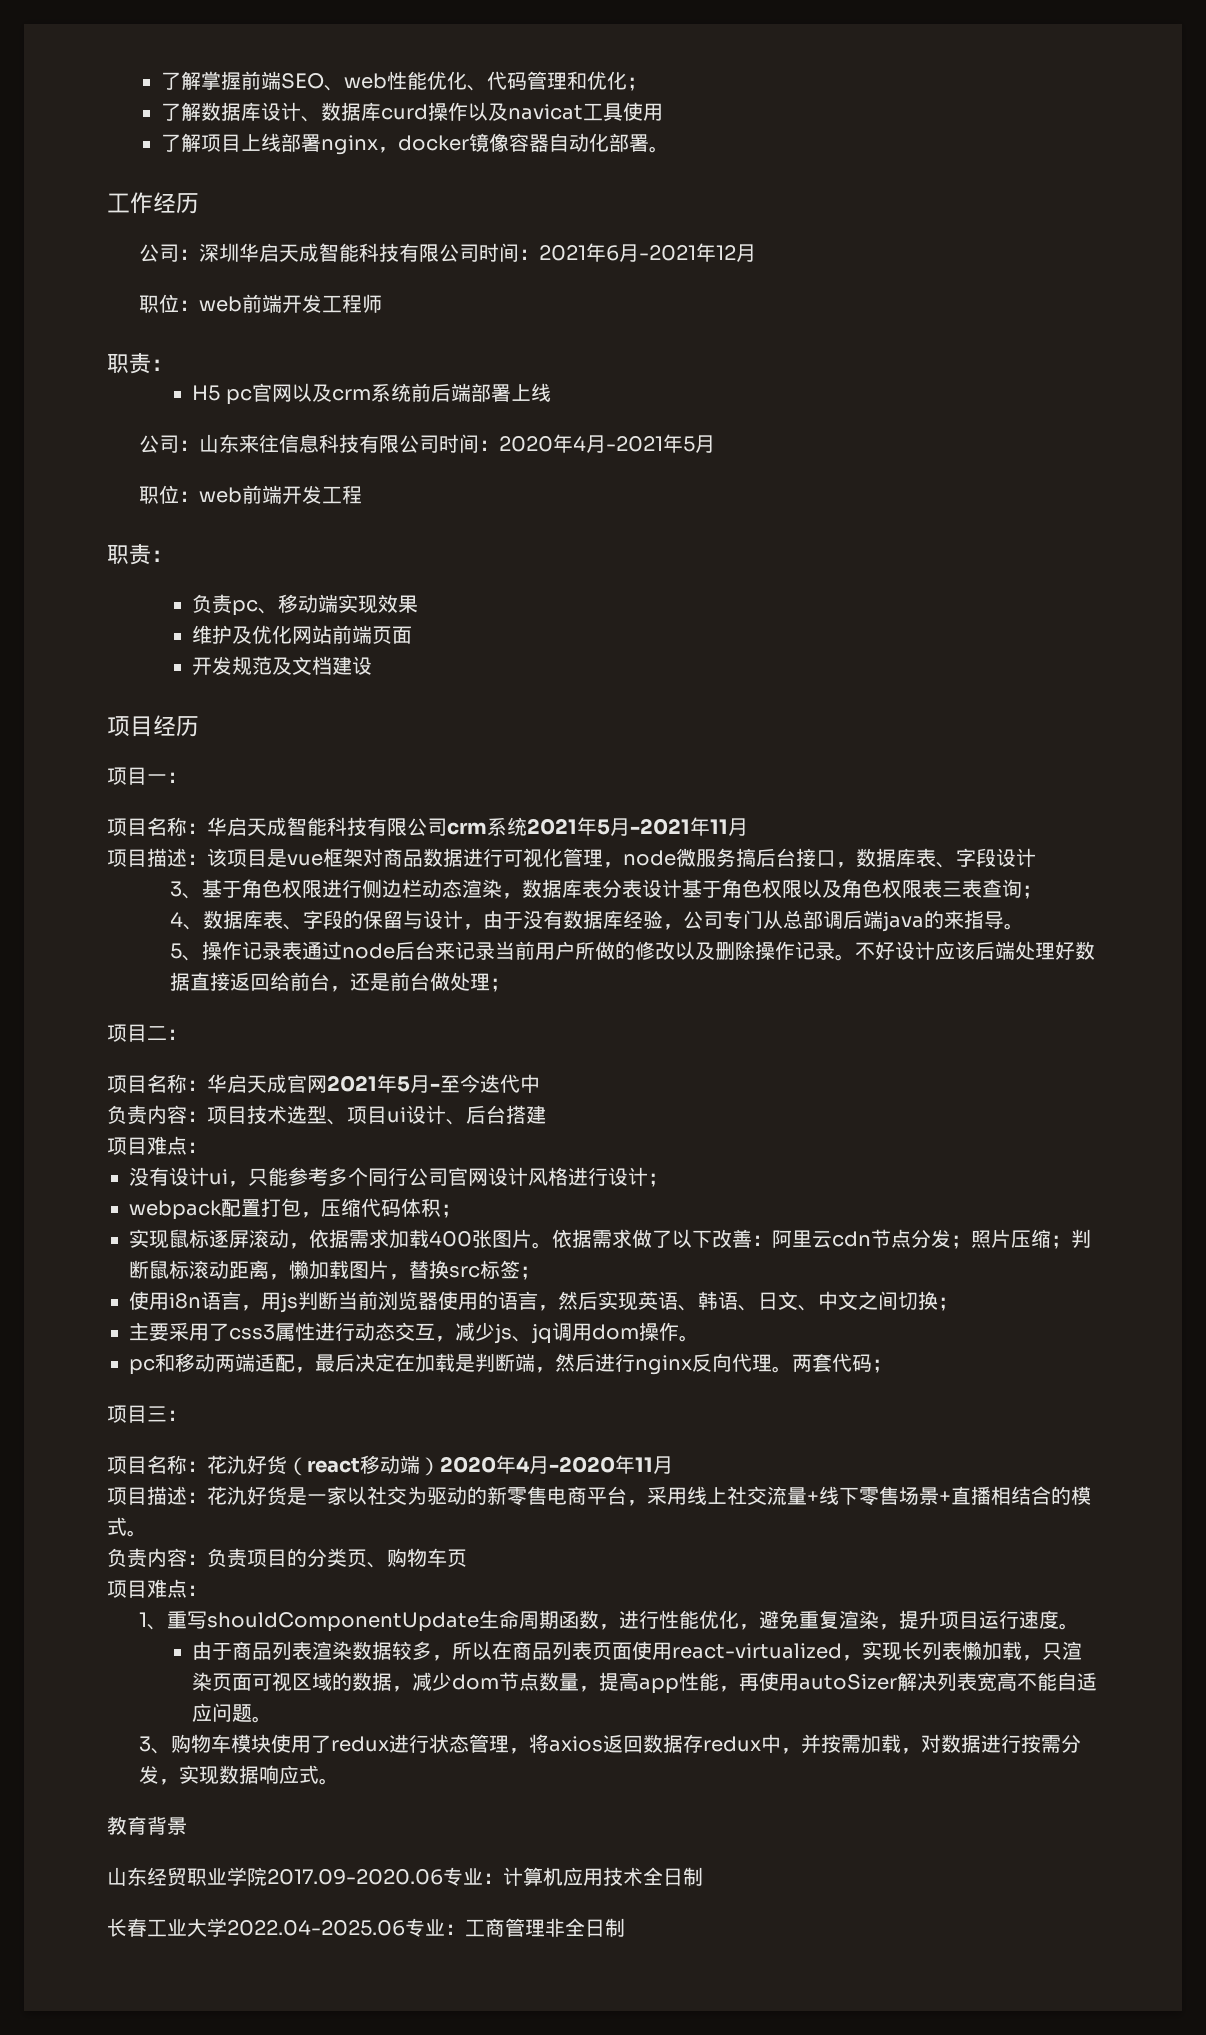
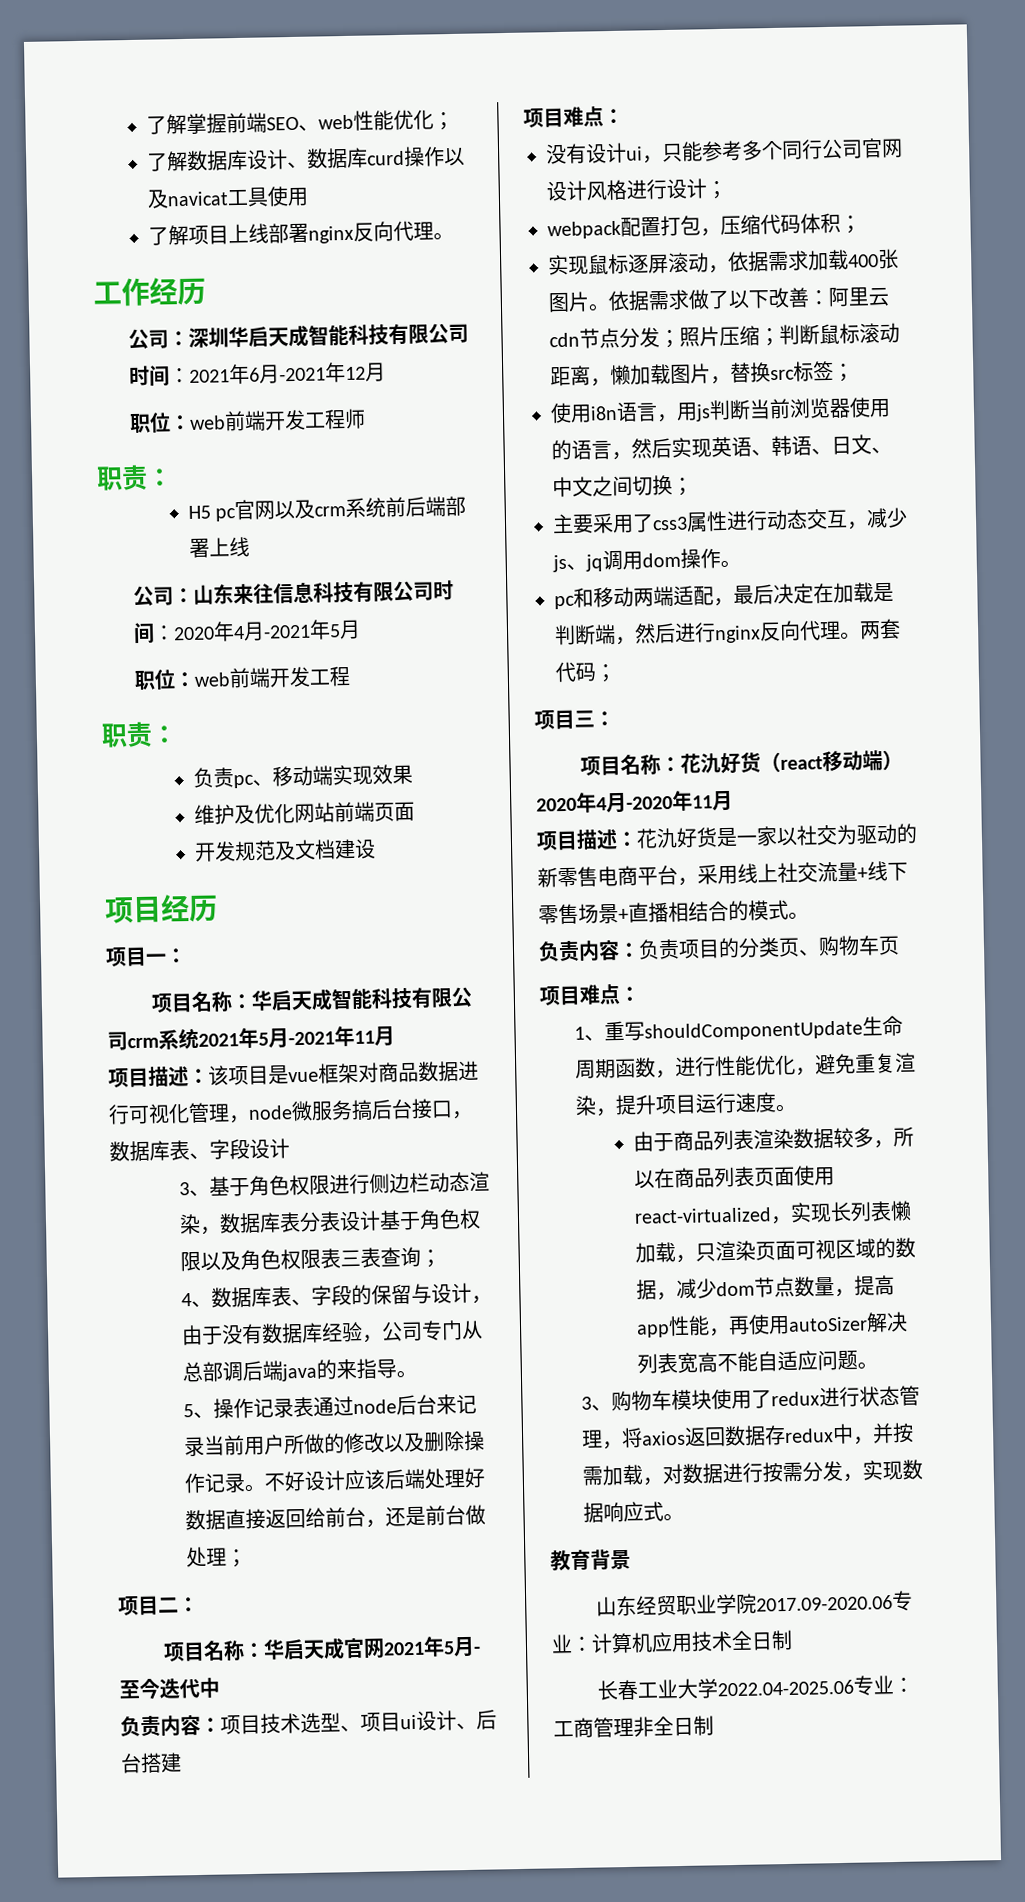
[466,71,627,91] 、代码管理和优化 -> (435, 119) none
[377,133,649,153] ，docker镜像容器自动化部署 -> [353,220,435,242] 反向代理

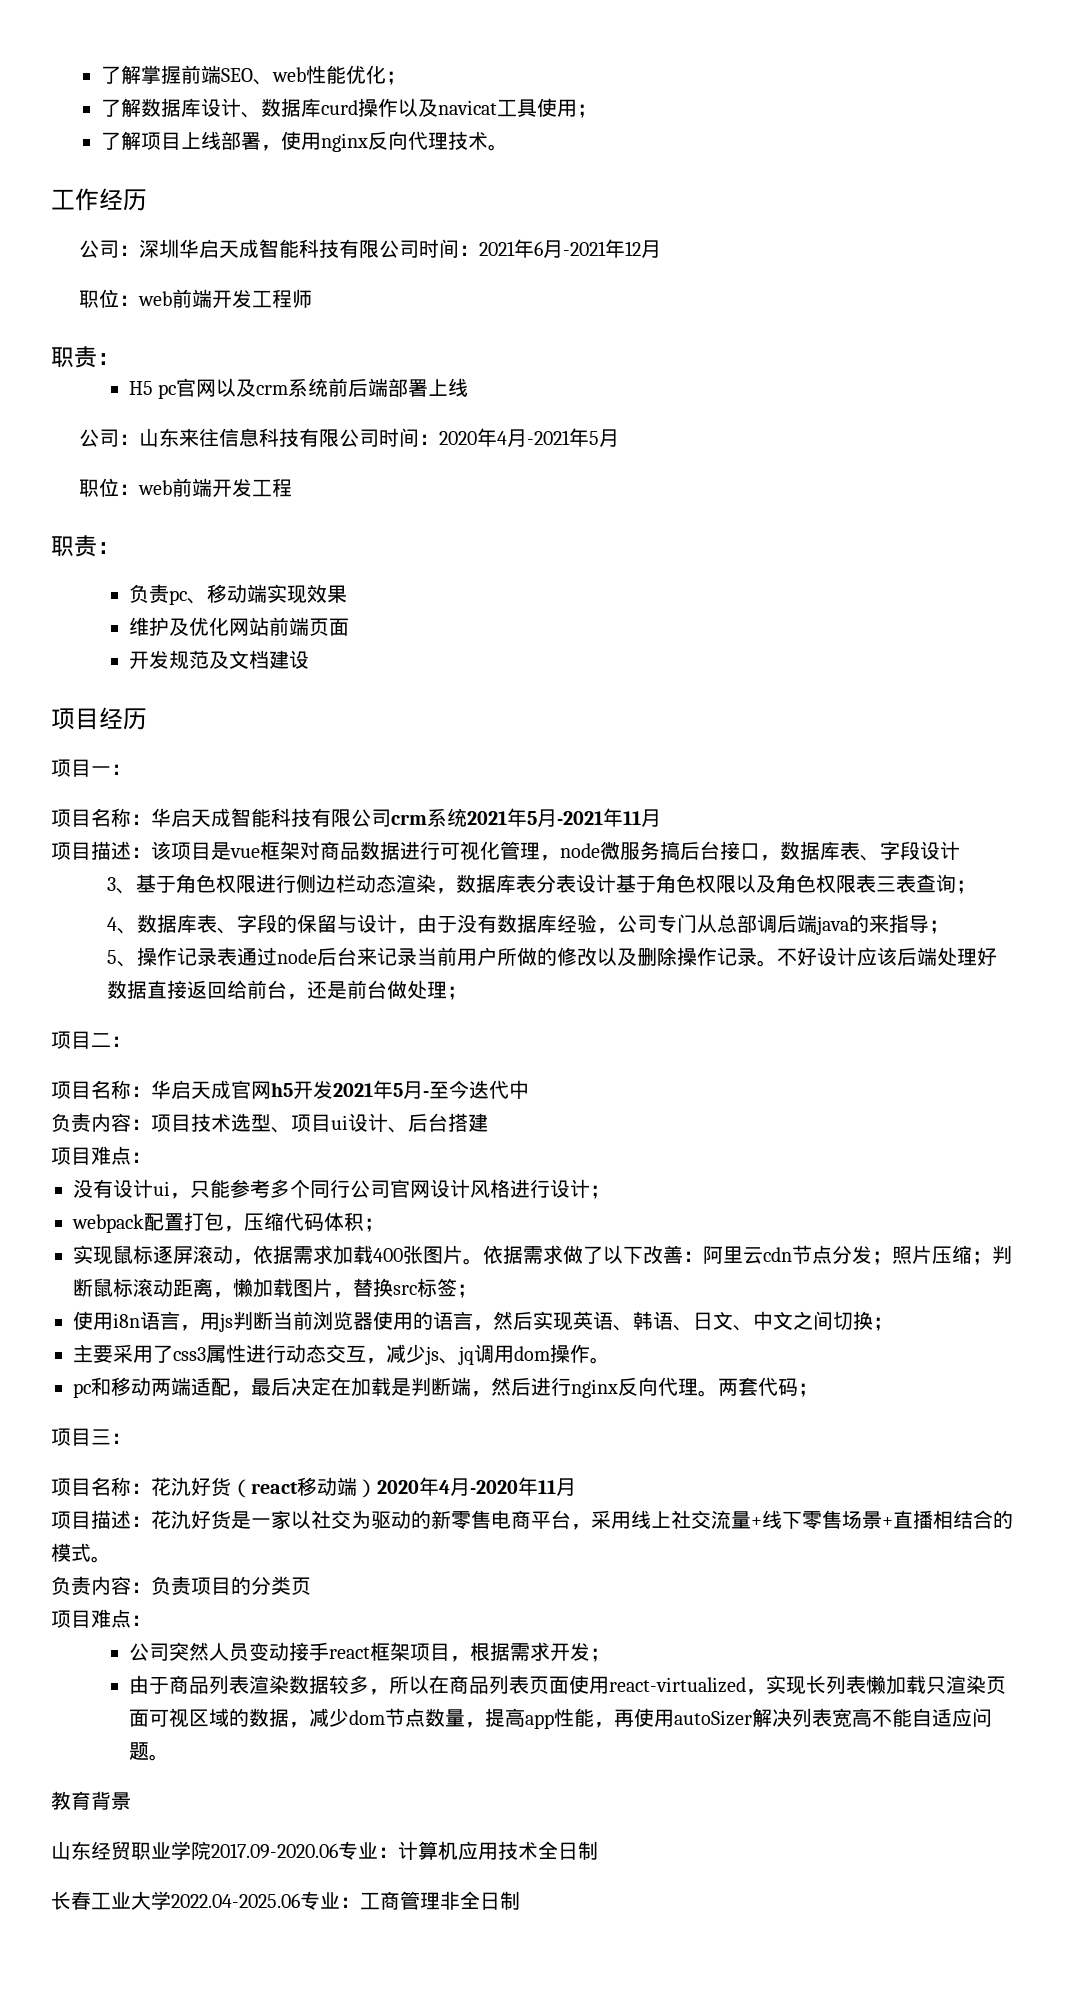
(310, 197) none -> [576,104,597,118] ；
[308,220,435,244] nginx反向代理 -> [260,131,488,152] ，使用nginx反向代理技术
[395,1369,417,1379] 。 -> [928,920,949,934] ；
(385, 1648) none -> [271,1080,333,1099] h5开发
[799,935,900,957] [539,984,640,1006] [574,1015,904,1042] [575,1052,917,1079] [575,1092,798,1117] 、购物车页 // 项目难点： // 1、重写shouldComponentUpdate生命周期函数，进行性能优化，避免重复渲染，提升项目运行速度。 -> [51,1609,151,1628] [128,1642,610,1662] // 项目难点： // 公司突然人员变动接手react框架项目，根据需求开发；
[674,1254,696,1264] ， -> (926, 1684) none
[581,1385,921,1412] [581,1422,915,1450] [582,1459,924,1486] [583,1501,685,1523] // 3、购物车模块使用了redux进行状态管理，将axios返回数据存redux中，并按需加载，对数据进行按需分发，实现数据响应式。 -> (169, 1757) none

